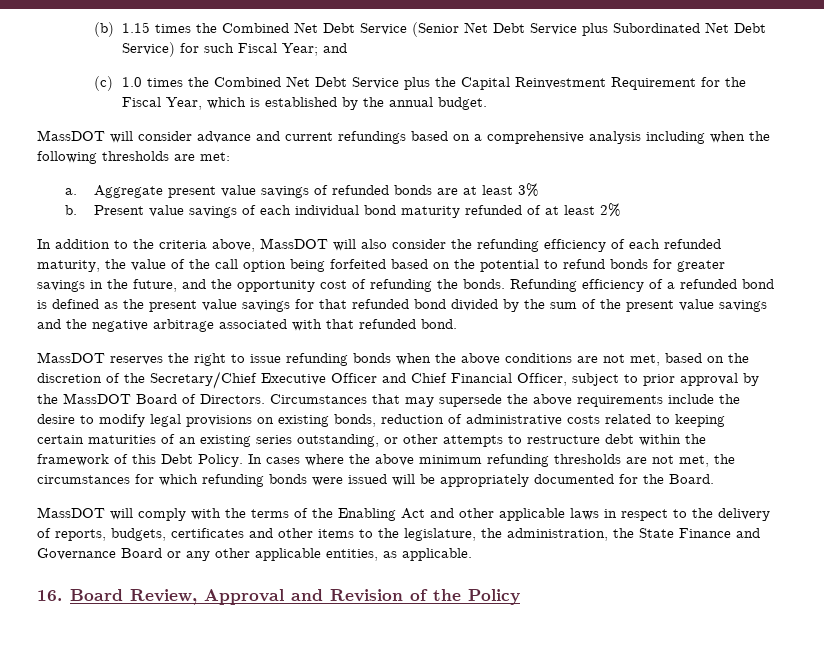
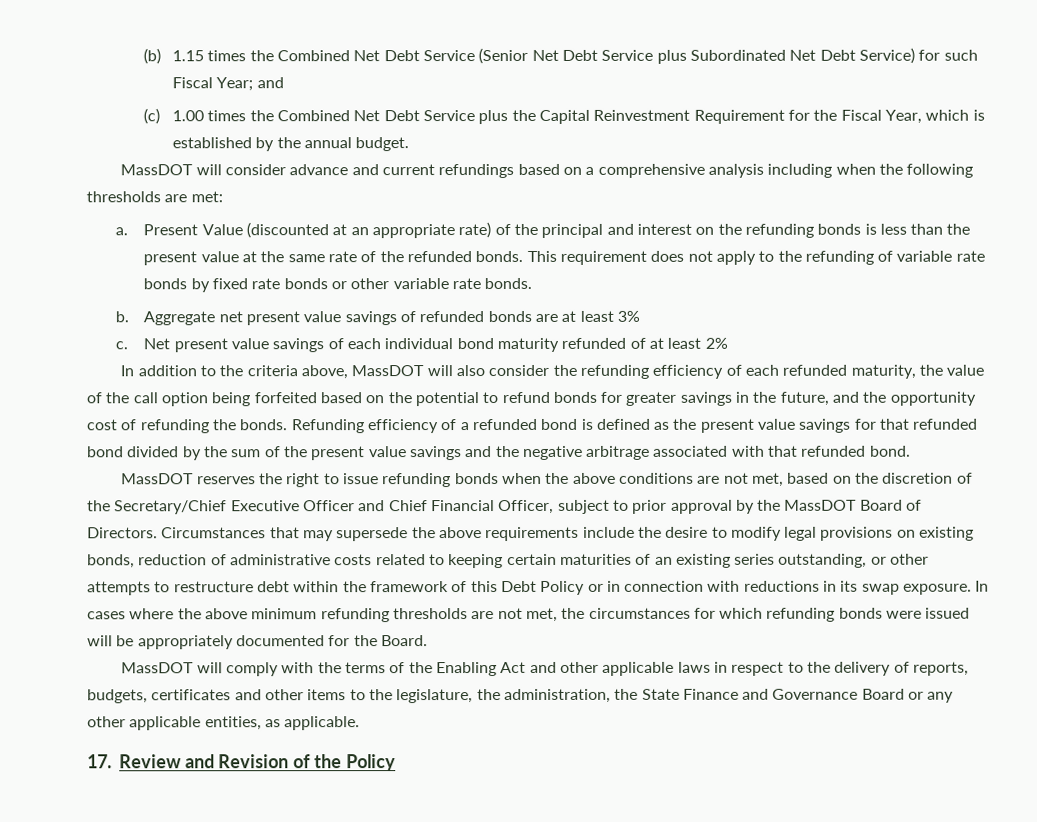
[122,77,143,87] 1.0 -> [172,110,205,122] 1.00
[93,185,163,198] Aggregate -> [143,222,971,239] [143,250,985,266] [143,277,533,293] [114,311,243,326] Present Value (discounted at an appropriate rate) of the principal and interest on the refunding bonds is less than the present value at the same rate of the refunded bonds. This requirement does not apply to the refunding of variable rate bonds by fixed rate bonds or other variable rate bonds. // b. Aggregate net
[65,205,144,215] b. Present -> [114,338,228,353] c. Net present
[198,454,243,467] Policy. -> [540,580,973,595] Policy or in connection with reductions in its swap exposure.
[37,589,284,605] 16. Board Review, Approval -> [87,754,182,769] 17. Review

